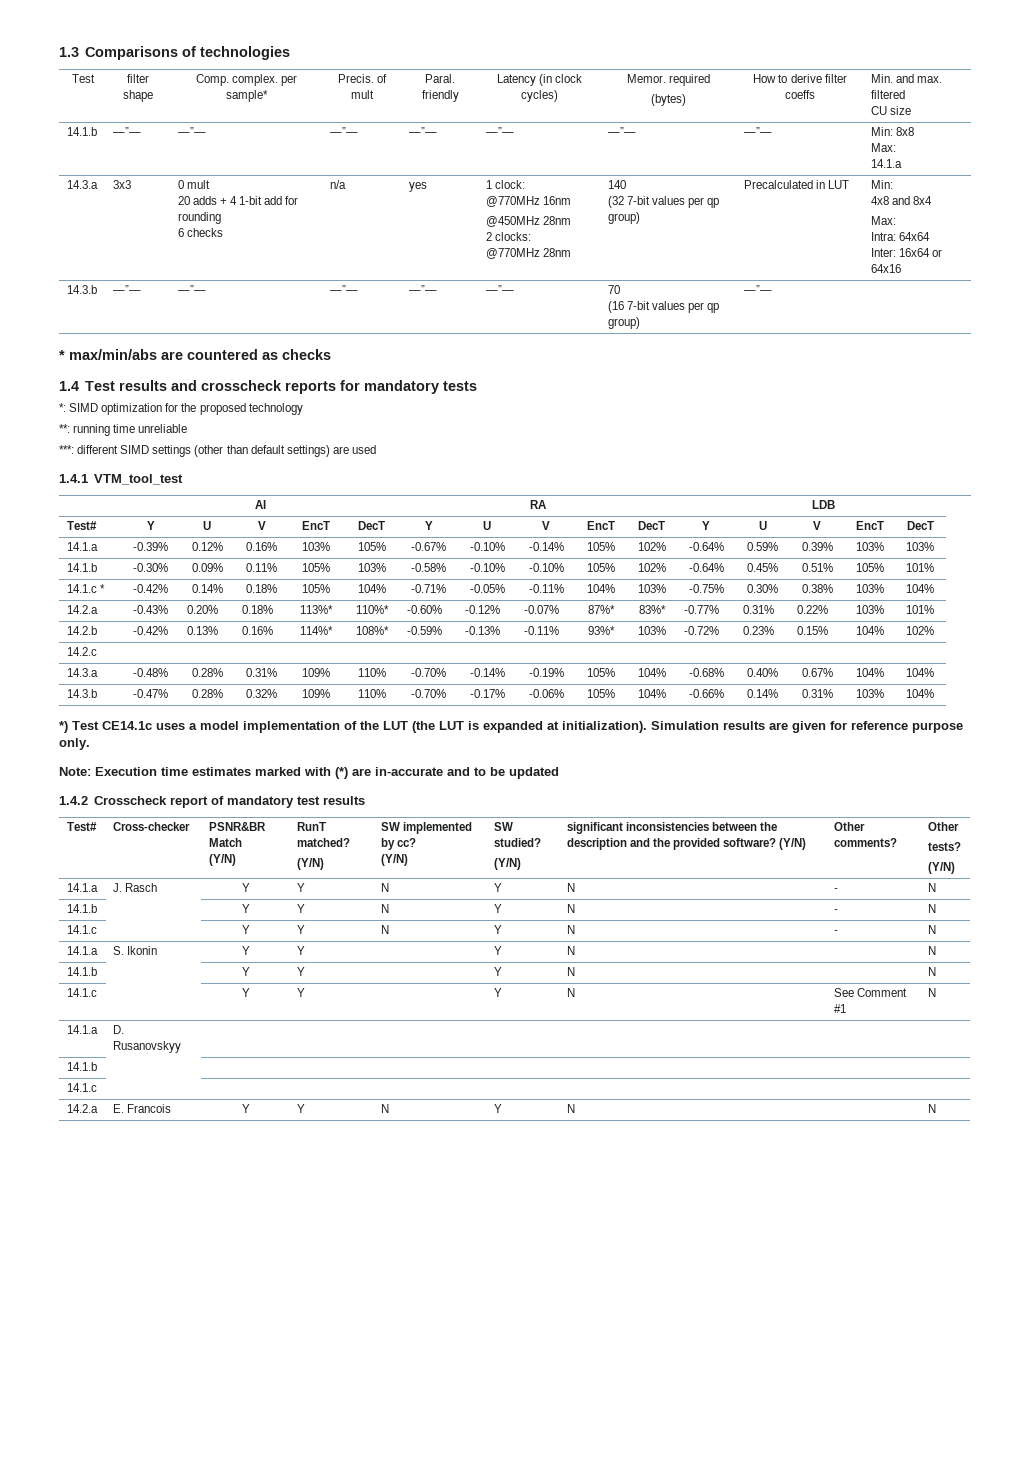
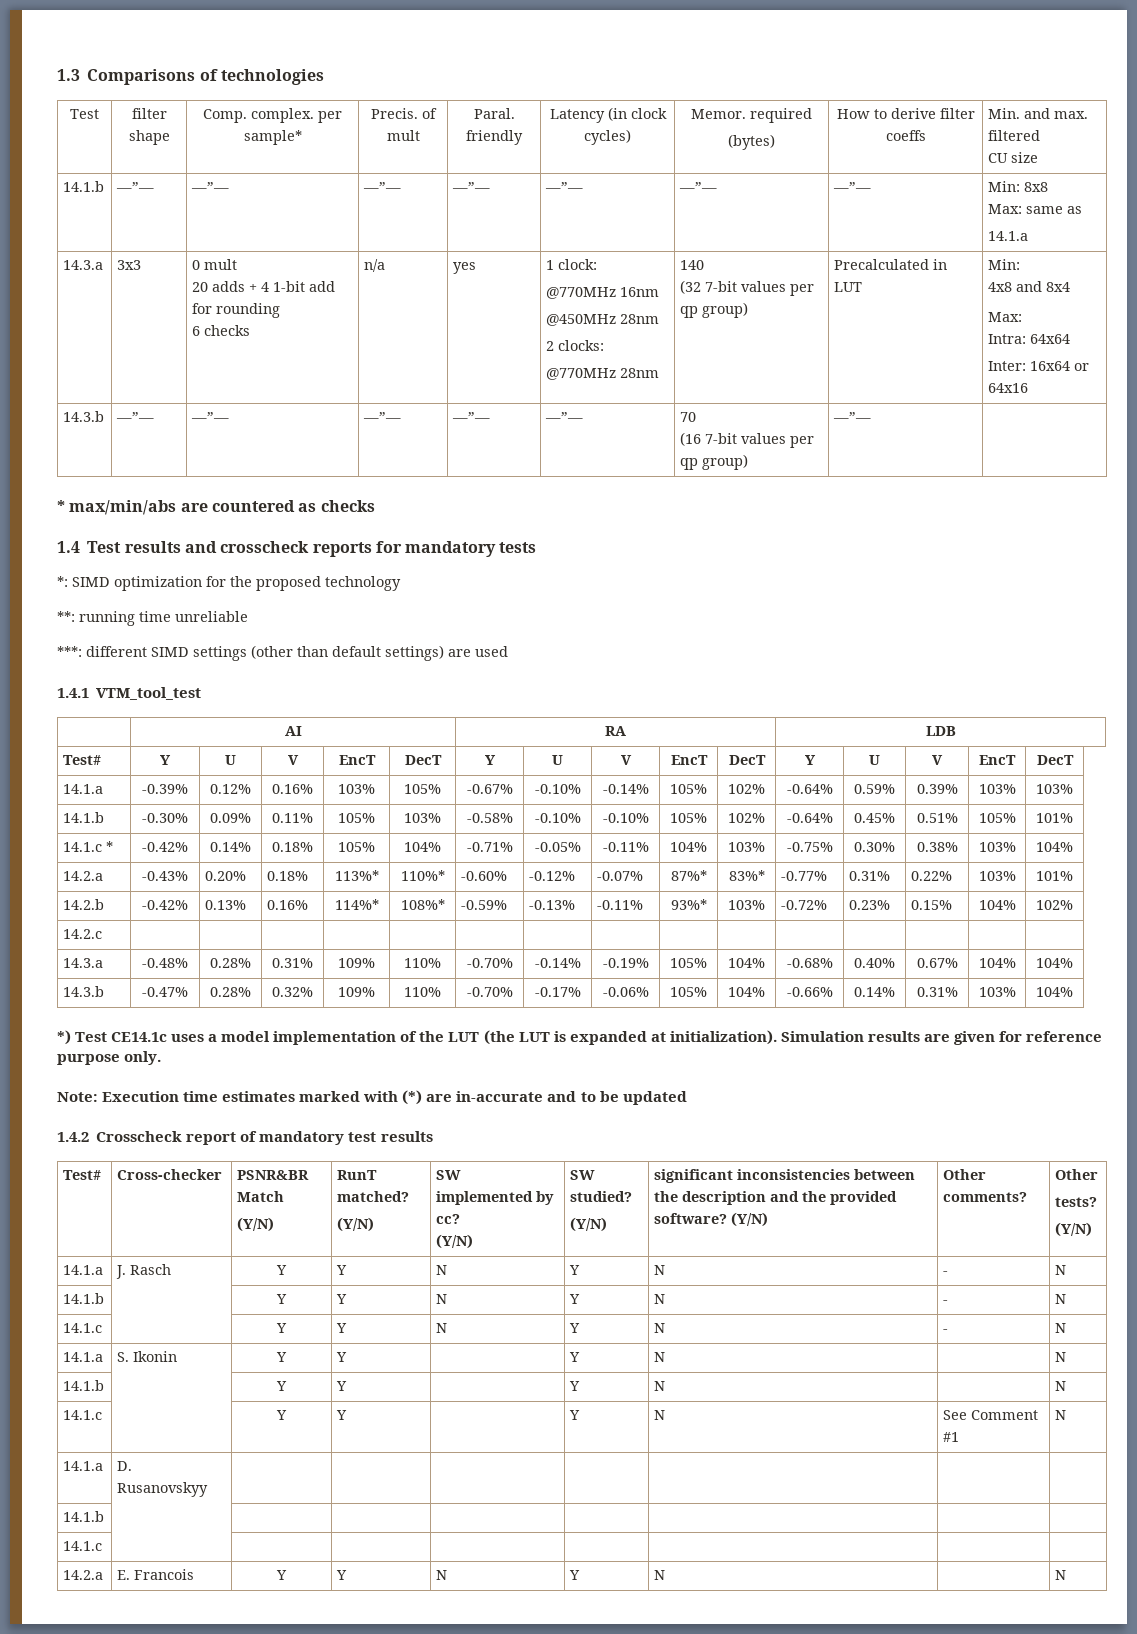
(896, 147) none -> [1026,206,1083,214] same as

